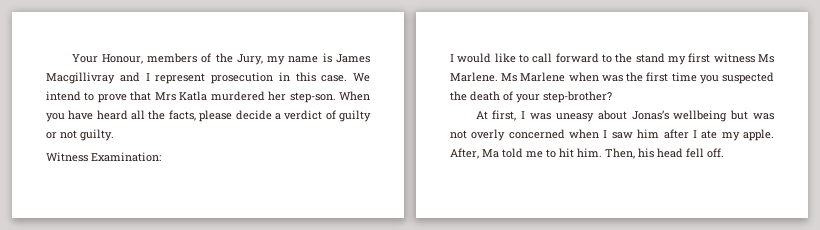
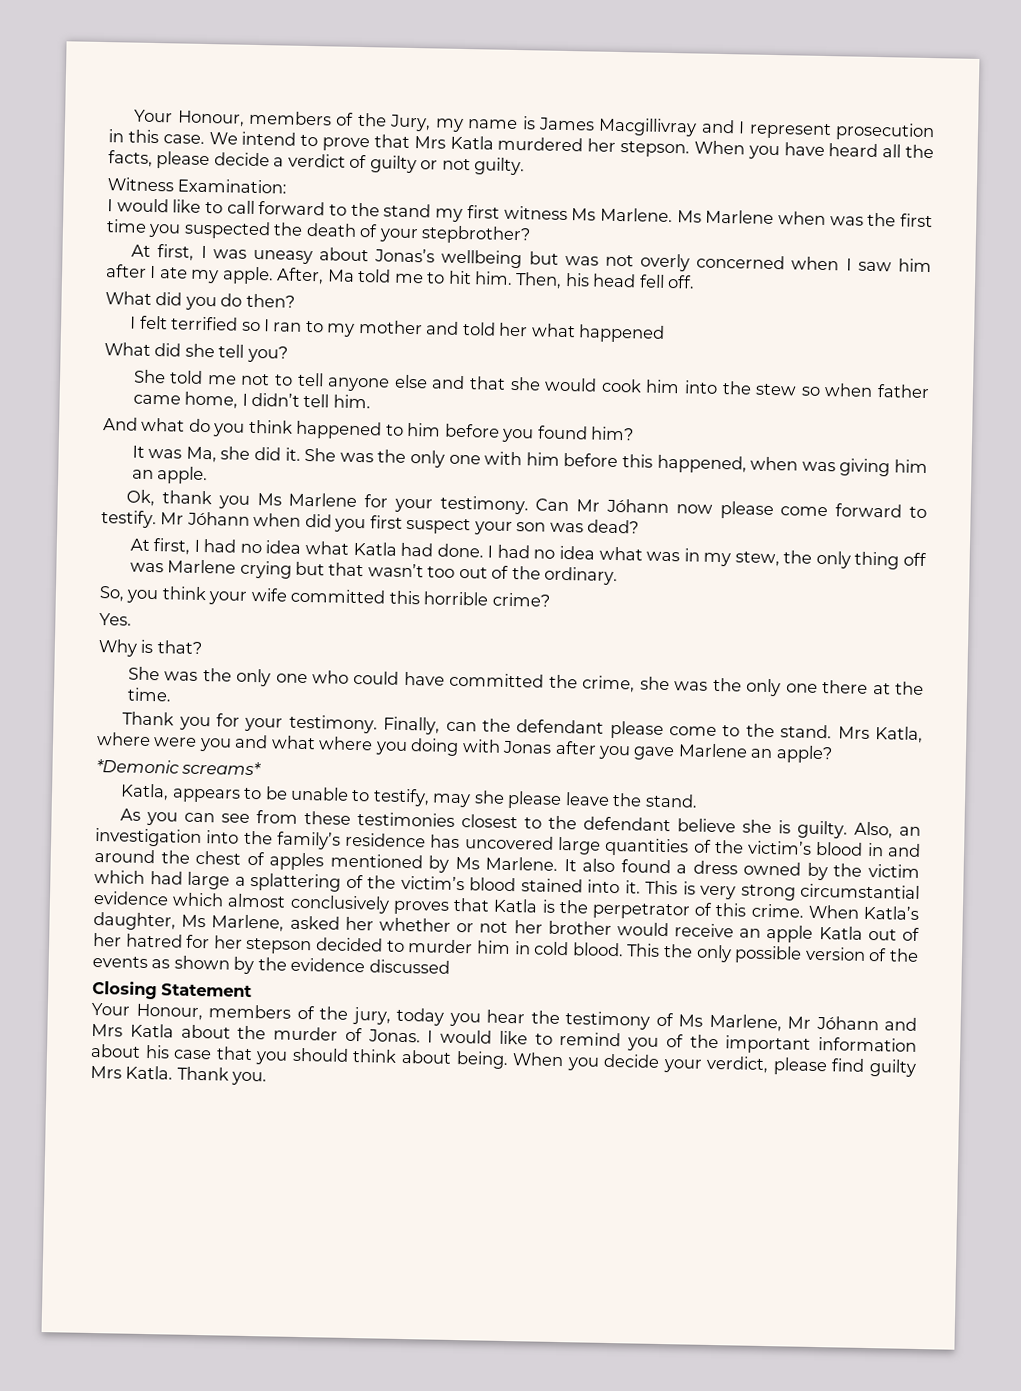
[289,92,336,103] step-son. -> [619,141,690,158] stepson.
[543,91,612,103] step-brother? -> [421,225,532,245] stepbrother?
(724, 153) none -> [105,291,295,311] [130,315,666,343] [104,342,288,363] [132,369,930,399] [132,391,371,409] [103,417,635,443] [131,445,928,477] [131,466,209,485] [126,489,928,520] [101,510,640,536] [129,538,927,570] [129,559,619,586] [99,586,550,607] [99,613,132,626] [98,639,202,657] [127,666,925,697] [126,687,172,702] [122,711,923,743] [96,732,833,764] [96,758,263,776] [120,783,698,810] [120,808,922,839] [95,827,922,857] [94,848,920,881] [94,869,920,901] [93,890,919,920] [93,911,920,943] [93,932,919,964] [92,955,450,975] [92,980,253,1000] [91,1002,917,1032] [91,1023,917,1054] [90,1043,917,1077] [90,1065,268,1086] // What did you do then? // I felt terrified so I ran to my mother and told her what happened // What did she tell you? // She told me not to tell anyone else and that she would cook him into the stew so when father came home, I didn’t tell him. // And what do you think happened to him before you found him? // It was Ma, she did it. She was the only one with him before this happened, when was giving him an apple. // Ok, thank you Ms Marlene for your testimony. Can Mr Jóhann now please come forward to testify. Mr Jóhann when did you first suspect your son was dead? // At first, I had no idea what Katla had done. I had no idea what was in my stew, the only thing off was Marlene crying but that wasn’t too out of the ordinary. // So, you think your wife committed this horrible crime? // Yes. // Why is that? // She was the only one who could have committed the crime, she was the only one there at the time. // Thank you for your testimony. Finally, can the defendant please come to the stand. Mrs Katla, where were you and what where you doing with Jonas after you gave Marlene an apple? // *Demonic screams* // Katla, appears to be unable to testify, may she please leave the stand. // As you can see from these testimonies closest to the defendant believe she is guilty. Also, an investigation into the family’s residence has uncovered large quantities of the victim’s blood in and around the chest of apples mentioned by Ms Marlene. It also found a dress owned by the victim which had large a splattering of the victim’s blood stained into it. This is very strong circumstantial evidence which almost conclusively proves that Katla is the perpetrator of this crime. When Katla’s daughter, Ms Marlene, asked her whether or not her brother would receive an apple Katla out of her hatred for her stepson decided to murder him in cold blood. This the only possible version of the events as shown by the evidence discussed // Closing Statement // Your Honour, members of the jury, today you hear the testimony of Ms Marlene, Mr Jóhann and Mrs Katla about the murder of Jonas. I would like to remind you of the important information about his case that you should think about being. When you decide your verdict, please find guilty Mrs Katla. Thank you.

